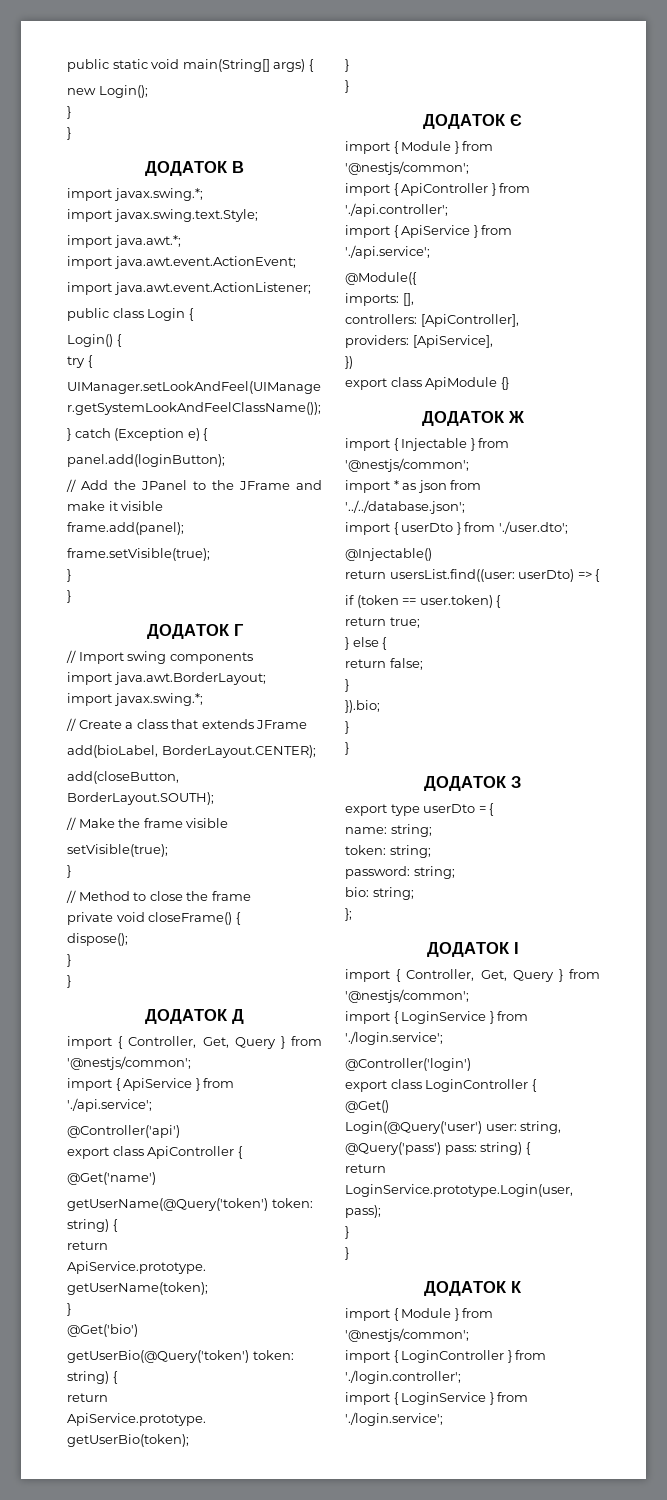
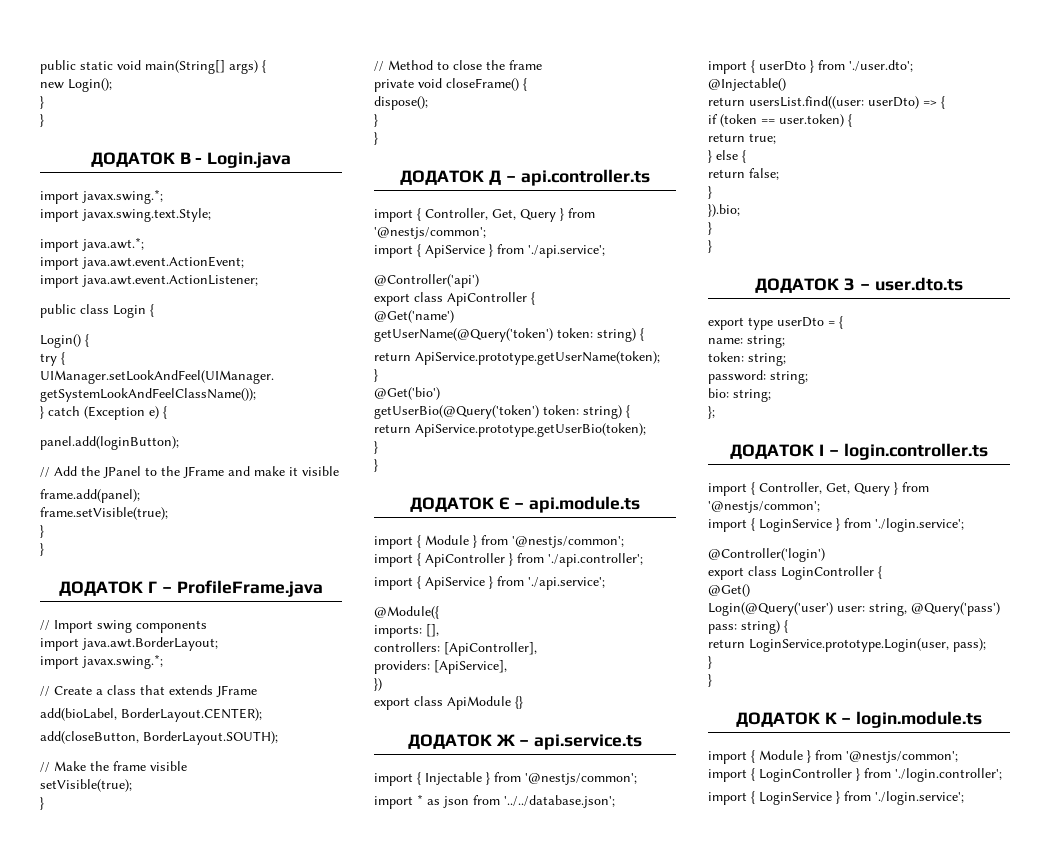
(244, 167) none -> [195,152,292,168] - Login.java
(244, 630) none -> [161,580,323,597] – ProfileFrame.java
(244, 1016) none -> [505,169,650,186] – api.controller.ts
(522, 120) none -> [513,496,640,513] – api.module.ts
(524, 417) none -> [519,734,643,750] – api.service.ts
(521, 782) none -> [859,277,963,291] – user.dto.ts
(519, 948) none -> [828,443,988,460] – login.controller.ts
(522, 1287) none -> [841,711,983,728] – login.module.ts

